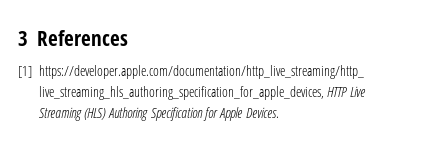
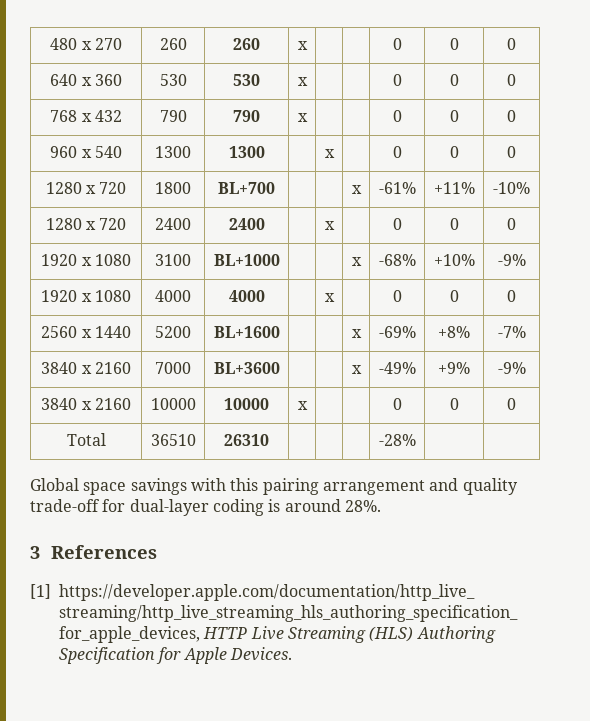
(18, 38) none -> [50,38,122,50] [159,38,187,50] [233,38,260,50] [297,41,308,50] [392,38,402,50] [449,38,459,50] [507,38,516,50] [50,74,122,86] [159,74,187,86] [233,74,260,86] [297,77,308,86] [392,74,402,86] [449,74,459,86] [507,74,516,86] [50,110,122,122] [159,110,187,122] [233,110,260,122] [297,113,308,122] [392,110,402,122] [449,110,459,122] [507,110,516,122] [50,146,122,158] [155,146,191,158] [228,146,265,158] [324,149,335,158] [392,146,402,158] [449,146,459,158] [507,146,516,158] [45,182,127,194] [155,182,191,194] [218,182,275,194] [351,185,362,194] [378,182,416,194] [433,182,475,194] [493,182,530,194] [45,218,127,230] [155,218,191,230] [228,218,265,230] [324,221,335,230] [392,218,402,230] [449,218,459,230] [507,218,516,230] [41,254,131,266] [155,254,191,266] [213,254,280,266] [351,257,362,266] [378,254,416,266] [433,254,475,266] [497,254,526,266] [41,290,131,302] [155,290,191,302] [228,290,265,302] [324,293,335,302] [392,290,402,302] [449,290,459,302] [507,290,516,302] [41,326,131,338] [155,326,191,338] [213,326,280,338] [351,329,362,338] [378,326,416,338] [438,326,470,338] [497,326,526,338] [41,362,131,374] [155,362,191,374] [213,362,280,374] [351,365,362,374] [378,362,416,374] [438,362,470,374] [497,362,526,374] [41,398,131,410] [150,398,196,410] [224,398,269,410] [297,401,308,410] [392,398,402,410] [449,398,459,410] [507,398,516,410] [66,433,106,446] [150,434,196,446] [224,434,269,446] [378,434,416,446] [30,478,518,495] [30,499,381,516] 480 x 270 | 260 | 260 | x | | | 0 | 0 | 0 // 640 x 360 | 530 | 530 | x | | | 0 | 0 | 0 // 768 x 432 | 790 | 790 | x | | | 0 | 0 | 0 // 960 x 540 | 1300 | 1300 | | x | | 0 | 0 | 0 // 1280 x 720 | 1800 | BL+700 | | | x | -61% | +11% | -10% // 1280 x 720 | 2400 | 2400 | | x | | 0 | 0 | 0 // 1920 x 1080 | 3100 | BL+1000 | | | x | -68% | +10% | -9% // 1920 x 1080 | 4000 | 4000 | | x | | 0 | 0 | 0 // 2560 x 1440 | 5200 | BL+1600 | | | x | -69% | +8% | -7% // 3840 x 2160 | 7000 | BL+3600 | | | x | -49% | +9% | -9% // 3840 x 2160 | 10000 | 10000 | x | | | 0 | 0 | 0 // Total | 36510 | 26310 | | | | -28% | | // Global space savings with this pairing arrangement and quality trade-off for dual-layer coding is around 28%. //

